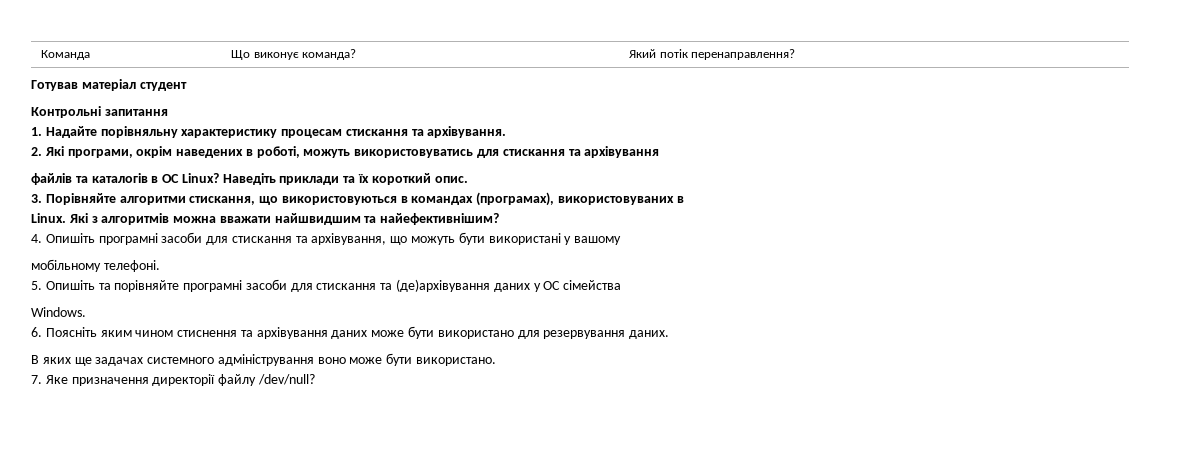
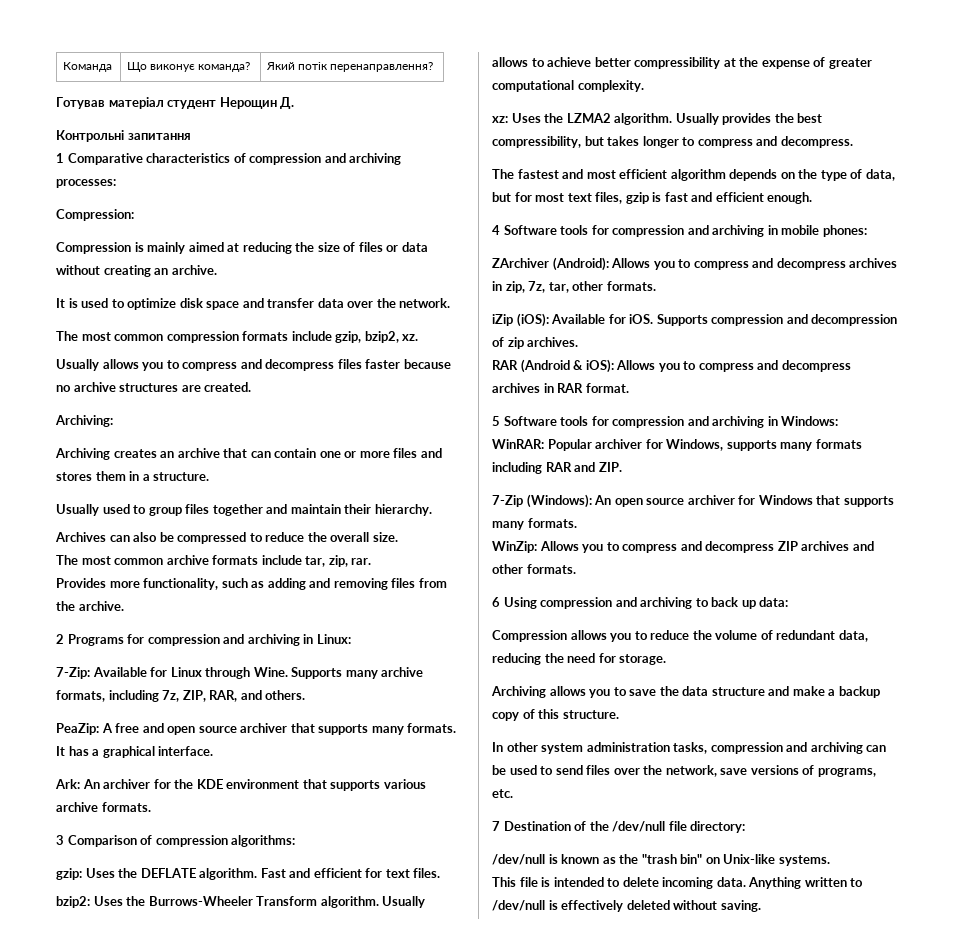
(187, 86) none -> [219,97,295,109] Нерощин Д.
[31,126,507,138] [31,146,660,158] [31,173,468,185] [31,192,684,206] [31,213,500,225] [31,232,622,245] [31,259,160,272] [31,279,622,292] [31,307,86,317] [31,326,670,339] [31,353,497,366] [31,374,315,386] 1. Надайте порівняльну характеристику процесам стискання та архівування. // 2. Які програми, окрім наведених в роботі, можуть використовуватись для стискання та архівування // файлів та каталогів в ОС Linux? Наведіть приклади та їх короткий опис. // 3. Порівняйте алгоритми стискання, що використовуються в командах (програмах), використовуваних в // Linux. Які з алгоритмів можна вважати найшвидшим та найефективнішим? // 4. Опишіть програмні засоби для стискання та архівування, що можуть бути використані у вашому // мобільному телефоні. // 5. Опишіть та порівняйте програмні засоби для стискання та (де)архівування даних у ОС сімейства // Windows. // 6. Поясніть яким чином стиснення та архівування даних може бути використано для резервування даних. // В яких ще задачах системного адміністрування воно може бути використано. // 7. Яке призначення директорії файлу /dev/null? -> [56,153,402,165] [56,179,116,188] [56,209,134,221] [56,242,428,254] [56,265,217,277] [56,298,451,310] [56,331,419,343] [56,359,451,371] [56,382,252,392] [55,415,113,427] [55,448,442,460] [56,471,210,481] [56,504,432,516] [55,532,398,544] [56,555,372,567] [56,578,447,590] [56,601,124,611] [56,634,351,646] [56,667,424,679] [56,690,306,702] [56,723,457,735] [56,746,214,758] [55,779,426,791] [56,802,151,812] [56,835,296,847] [56,868,441,880] [56,896,426,908] [492,57,872,69] [492,80,644,92] [492,113,823,125] [492,136,853,148] [492,169,895,181] [492,192,813,204] [492,225,867,237] [492,257,898,271] [492,281,656,293] [492,313,898,327] [492,337,579,349] [492,359,851,373] [492,383,629,393] [492,416,839,428] [492,439,862,451] [492,462,622,474] [492,494,894,508] [492,518,577,530] [492,541,874,553] [492,564,576,574] [492,597,789,609] [492,630,868,642] [492,653,667,665] [491,686,880,698] [492,709,619,721] [492,742,887,754] [492,765,876,777] [492,789,513,798] [492,821,746,833] [492,854,830,866] [492,877,864,889] [492,900,761,912] 1 Comparative characteristics of compression and archiving processes: // Compression: // Compression is mainly aimed at reducing the size of files or data without creating an archive. // It is used to optimize disk space and transfer data over the network. // The most common compression formats include gzip, bzip2, xz. // Usually allows you to compress and decompress files faster because no archive structures are created. // Archiving: // Archiving creates an archive that can contain one or more files and stores them in a structure. // Usually used to group files together and maintain their hierarchy. // Archives can also be compressed to reduce the overall size. // The most common archive formats include tar, zip, rar. // Provides more functionality, such as adding and removing files from the archive. // 2 Programs for compression and archiving in Linux: // 7-Zip: Available for Linux through Wine. Supports many archive formats, including 7z, ZIP, RAR, and others. // PeaZip: A free and open source archiver that supports many formats. It has a graphical interface. // Ark: An archiver for the KDE environment that supports various archive formats. // 3 Comparison of compression algorithms: // gzip: Uses the DEFLATE algorithm. Fast and efficient for text files. // bzip2: Uses the Burrows-Wheeler Transform algorithm. Usually allows to achieve better compressibility at the expense of greater computational complexity. // xz: Uses the LZMA2 algorithm. Usually provides the best compressibility, but takes longer to compress and decompress. // The fastest and most efficient algorithm depends on the type of data, but for most text files, gzip is fast and efficient enough. // 4 Software tools for compression and archiving in mobile phones: // ZArchiver (Android): Allows you to compress and decompress archives in zip, 7z, tar, other formats. // iZip (iOS): Available for iOS. Supports compression and decompression of zip archives. // RAR (Android & iOS): Allows you to compress and decompress archives in RAR format. // 5 Software tools for compression and archiving in Windows: // WinRAR: Popular archiver for Windows, supports many formats including RAR and ZIP. // 7-Zip (Windows): An open source archiver for Windows that supports many formats. // WinZip: Allows you to compress and decompress ZIP archives and other formats. // 6 Using compression and archiving to back up data: // Compression allows you to reduce the volume of redundant data, reducing the need for storage. // Archiving allows you to save the data structure and make a backup copy of this structure. // In other system administration tasks, compression and archiving can be used to send files over the network, save versions of programs, etc. // 7 Destination of the /dev/null file directory: // /dev/null is known as the "trash bin" on Unix-like systems. // This file is intended to delete incoming data. Anything written to /dev/null is effectively deleted without saving.

